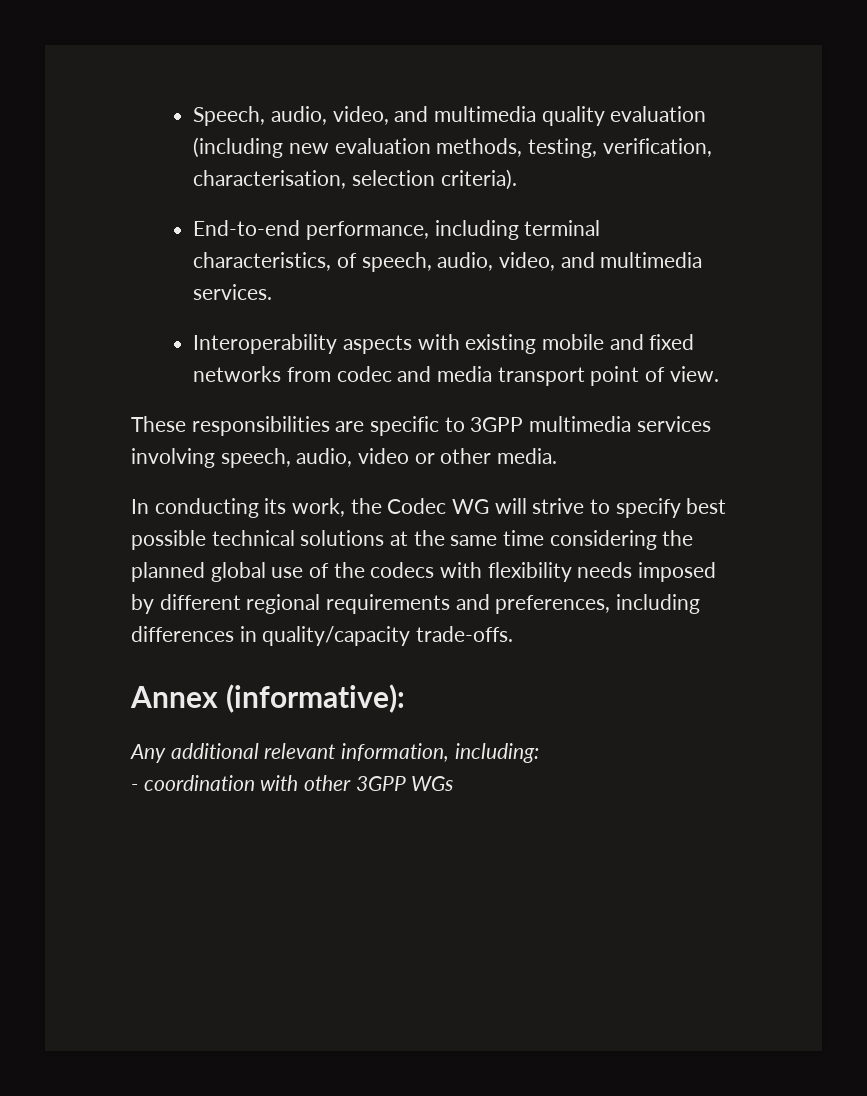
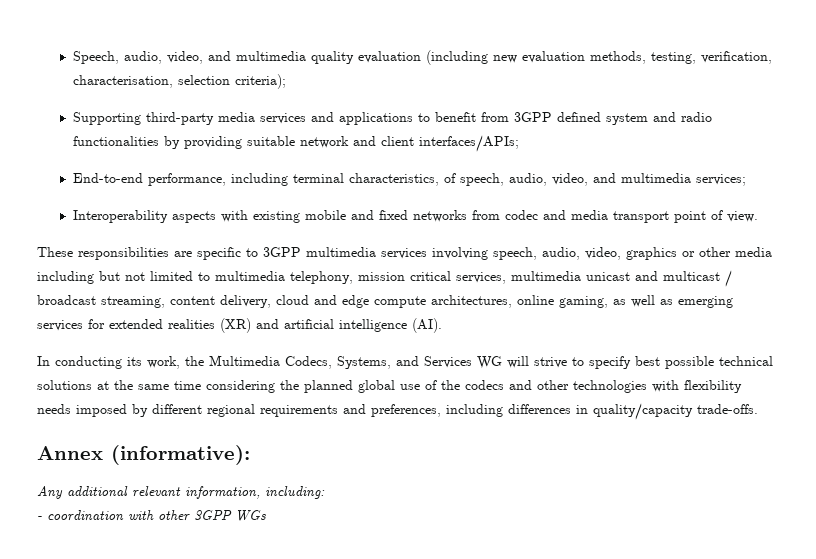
[440,169,517,190] criteria). -> [235,74,287,89] [73,112,713,125] [73,135,520,152] criteria); // Supporting third-party media services and applications to benefit from 3GPP defined system and radio functionalities by providing suitable network and client interfaces/APIs;
[193,284,273,300] services. -> [696,174,747,186] services;
[358,448,558,464] video or other media. -> [585,247,772,260] [37,270,732,287] [37,295,733,308] [37,318,442,333] video, graphics or other media including but not limited to multimedia telephony, mission critical services, multimedia unicast and multicast / broadcast streaming, content delivery, cloud and edge compute architectures, online gaming, as well as emerging services for extended realities (XR) and artificial intelligence (AI).
[387,498,447,514] Codec -> [209,355,472,369] Multimedia Codecs, Systems, and Services
(435, 570) none -> [509,380,647,393] and other technologies

